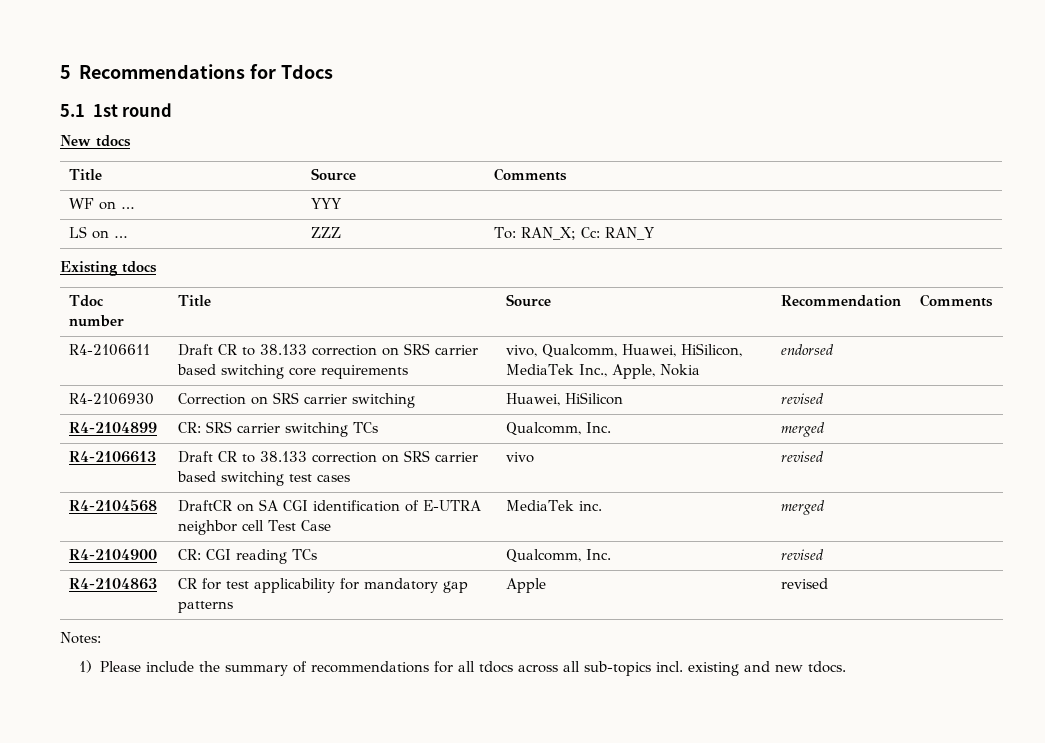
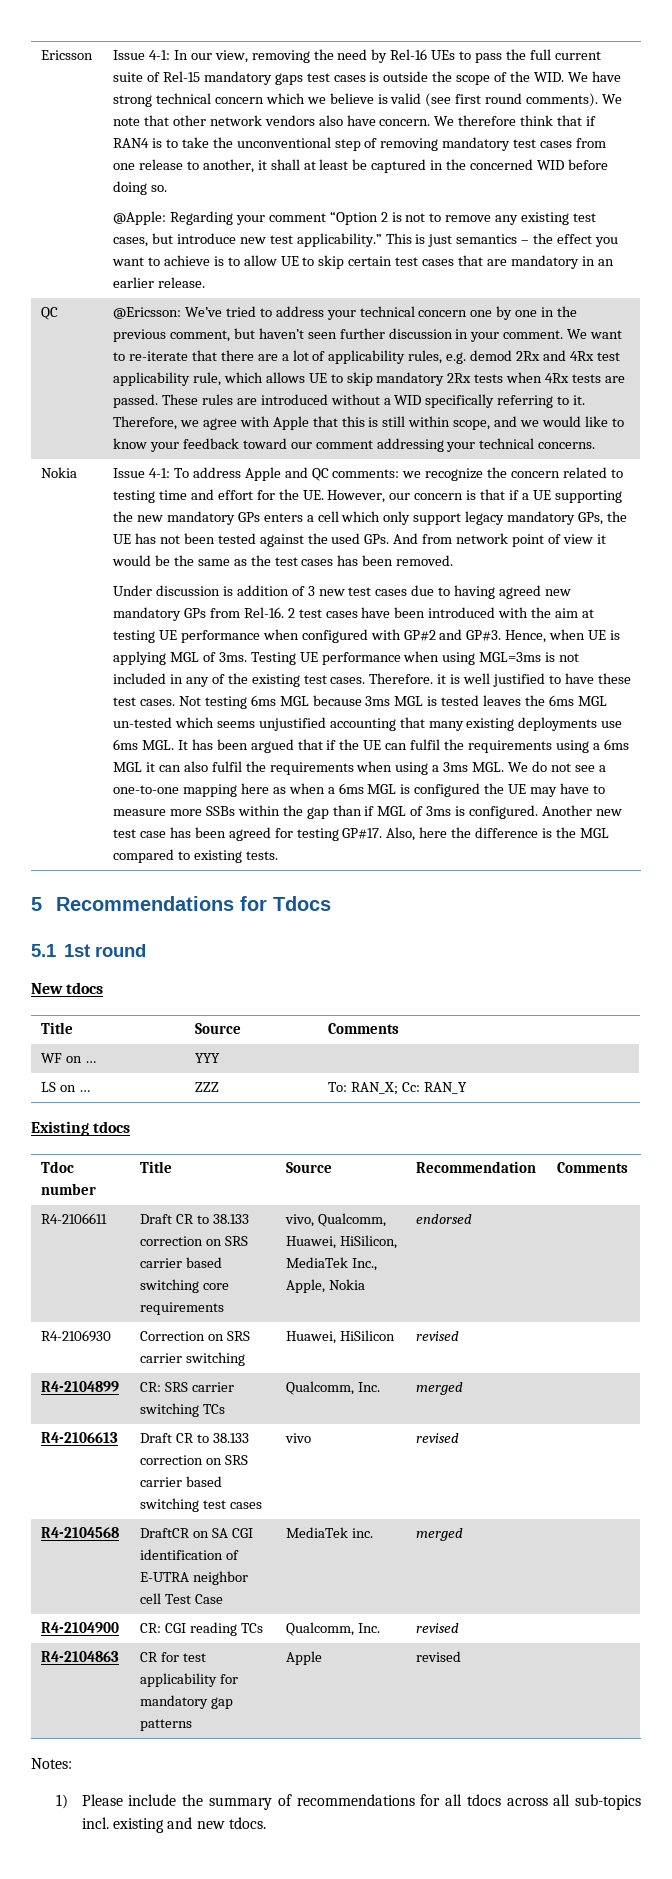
(60, 72) none -> [41,50,94,60] [113,49,601,63] [113,71,621,85] [113,93,623,107] [113,115,597,126] [113,137,607,151] [113,159,608,173] [113,181,167,195] [113,211,597,225] [113,233,618,247] [112,255,614,269] [113,277,205,288] [41,307,59,320] [113,306,578,320] [113,328,623,342] [113,350,620,364] [113,372,625,386] [113,394,586,408] [113,416,624,430] [113,438,596,452] [41,467,78,478] [113,467,623,481] [113,489,622,503] [113,511,627,525] [113,533,606,547] [112,555,454,566] [113,585,571,599] [113,607,594,621] [113,629,621,643] [113,651,580,665] [113,673,631,687] [113,695,607,709] [113,717,623,731] [113,739,629,753] [113,761,606,775] [113,783,605,797] [113,805,622,819] [113,827,609,841] [113,849,278,863] Ericsson | Issue 4-1: In our view, removing the need by Rel-16 UEs to pass the full current suite of Rel-15 mandatory gaps test cases is outside the scope of the WID. We have strong technical concern which we believe is valid (see first round comments). We note that other network vendors also have concern. We therefore think that if RAN4 is to take the unconventional step of removing mandatory test cases from one release to another, it shall at least be captured in the concerned WID before doing so. // @Apple: Regarding your comment “Option 2 is not to remove any existing test cases, but introduce new test applicability.” This is just semantics – the effect you want to achieve is to allow UE to skip certain test cases that are mandatory in an earlier release. // QC | @Ericsson: We’ve tried to address your technical concern one by one in the previous comment, but haven’t seen further discussion in your comment. We want to re-iterate that there are a lot of applicability rules, e.g. demod 2Rx and 4Rx test applicability rule, which allows UE to skip mandatory 2Rx tests when 4Rx tests are passed. These rules are introduced without a WID specifically referring to it. Therefore, we agree with Apple that this is still within scope, and we would like to know your feedback toward our comment addressing your technical concerns. // Nokia | Issue 4-1: To address Apple and QC comments: we recognize the concern related to testing time and effort for the UE. However, our concern is that if a UE supporting the new mandatory GPs enters a cell which only support legacy mandatory GPs, the UE has not been tested against the used GPs. And from network point of view it would be the same as the test cases has been removed. // Under discussion is addition of 3 new test cases due to having agreed new mandatory GPs from Rel-16. 2 test cases have been introduced with the aim at testing UE performance when configured with GP#2 and GP#3. Hence, when UE is applying MGL of 3ms. Testing UE performance when using MGL=3ms is not included in any of the existing test cases. Therefore. it is well justified to have these test cases. Not testing 6ms MGL because 3ms MGL is tested leaves the 6ms MGL un-tested which seems unjustified accounting that many existing deployments use 6ms MGL. It has been argued that if the UE can fulfil the requirements using a 6ms MGL it can also fulfil the requirements when using a 3ms MGL. We do not see a one-to-one mapping here as when a 6ms MGL is configured the UE may have to measure more SSBs within the gap than if MGL of 3ms is configured. Another new test case has been agreed for testing GP#17. Also, here the difference is the MGL compared to existing tests. //

